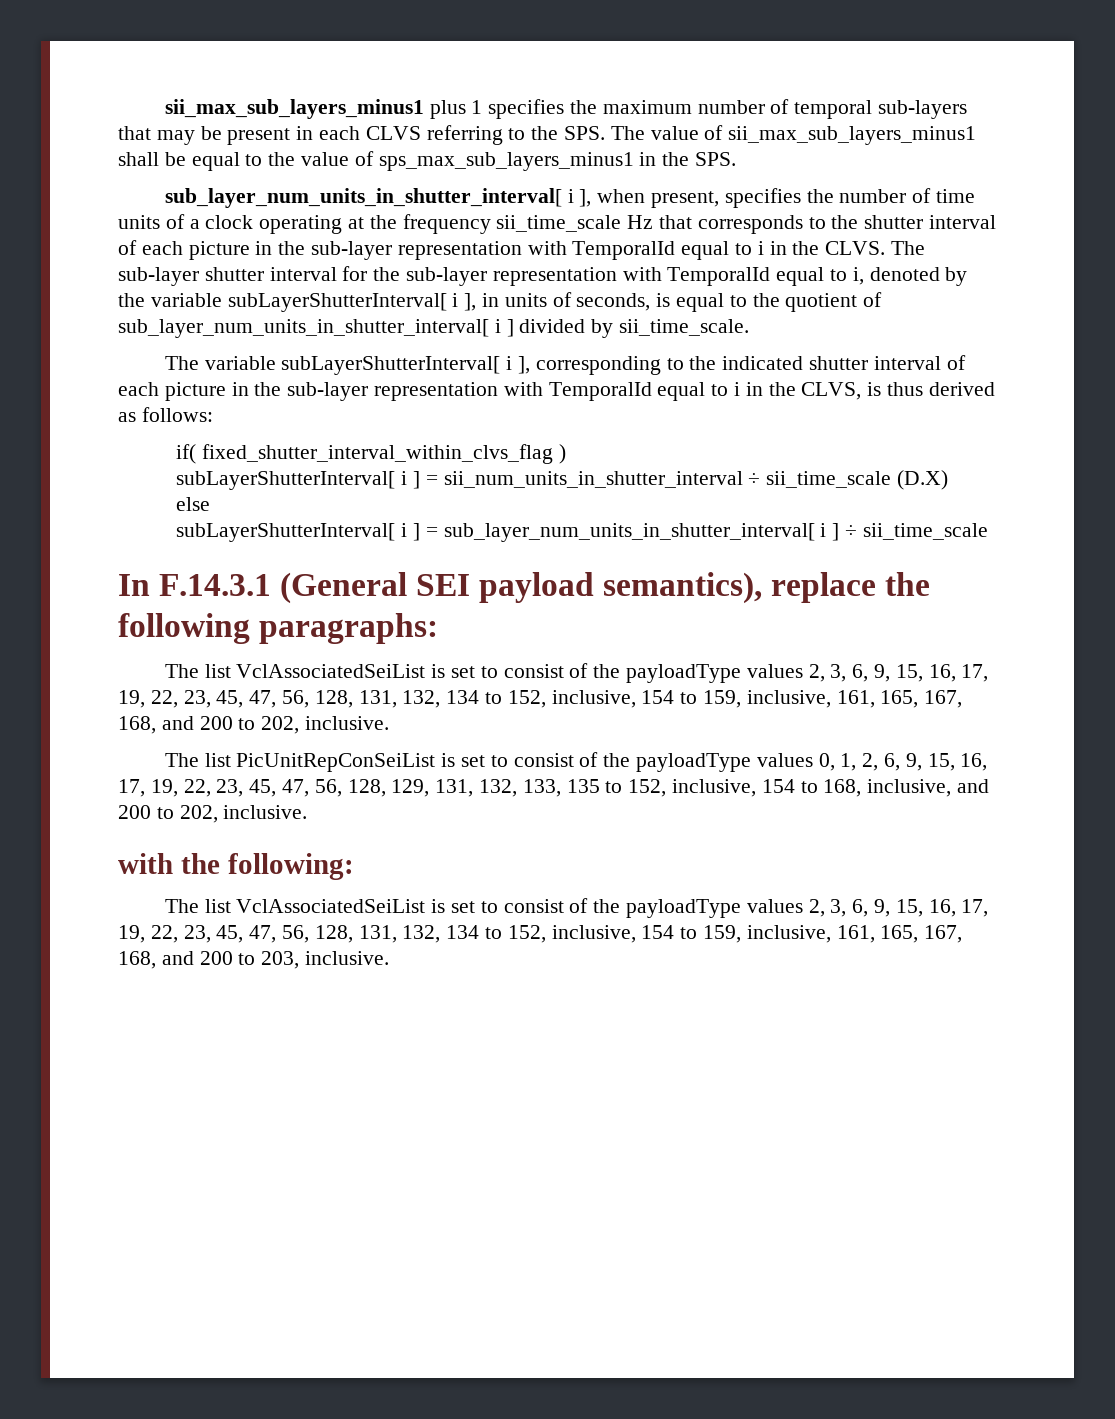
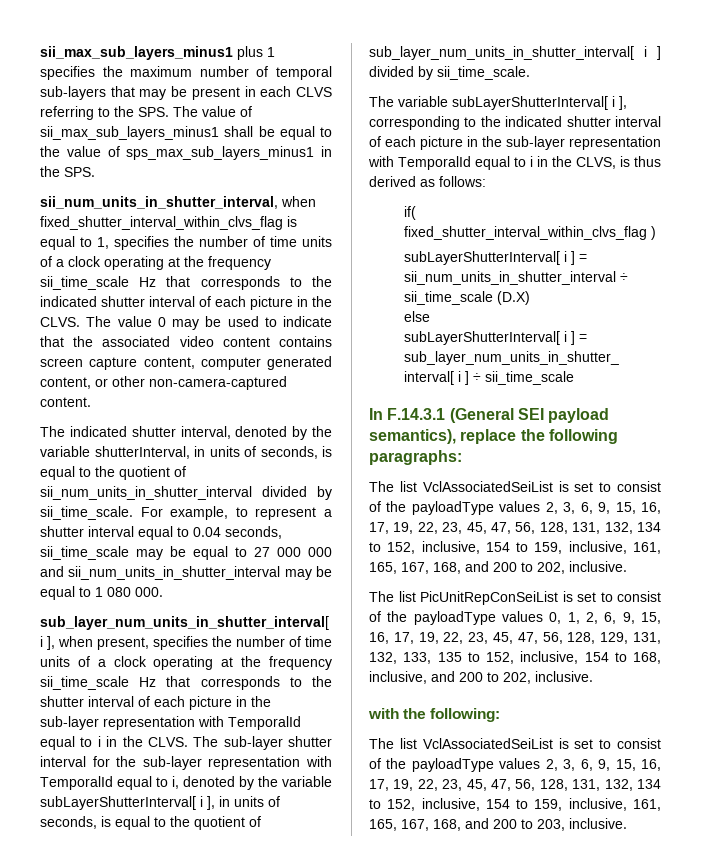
(737, 159) none -> [40,196,316,209] [40,216,297,230] [40,236,332,250] [40,256,271,270] [40,276,332,290] [40,296,332,310] [40,316,332,330] [40,336,332,347] [40,356,332,370] [40,376,287,390] [40,397,91,407] [40,426,332,440] [40,446,332,459] [40,466,186,480] [40,486,332,500] [40,506,332,520] [40,526,282,540] [40,546,332,560] [40,566,332,580] [40,586,163,600] // sii_num_units_in_shutter_interval, when fixed_shutter_interval_within_clvs_flag is equal to 1, specifies the number of time units of a clock operating at the frequency sii_time_scale Hz that corresponds to the indicated shutter interval of each picture in the CLVS. The value 0 may be used to indicate that the associated video content contains screen capture content, computer generated content, or other non-camera-captured content. // The indicated shutter interval, denoted by the variable shutterInterval, in units of seconds, is equal to the quotient of sii_num_units_in_shutter_interval divided by sii_time_scale. For example, to represent a shutter interval equal to 0.04 seconds, sii_time_scale may be equal to 27 000 000 and sii_num_units_in_shutter_interval may be equal to 1 080 000.

